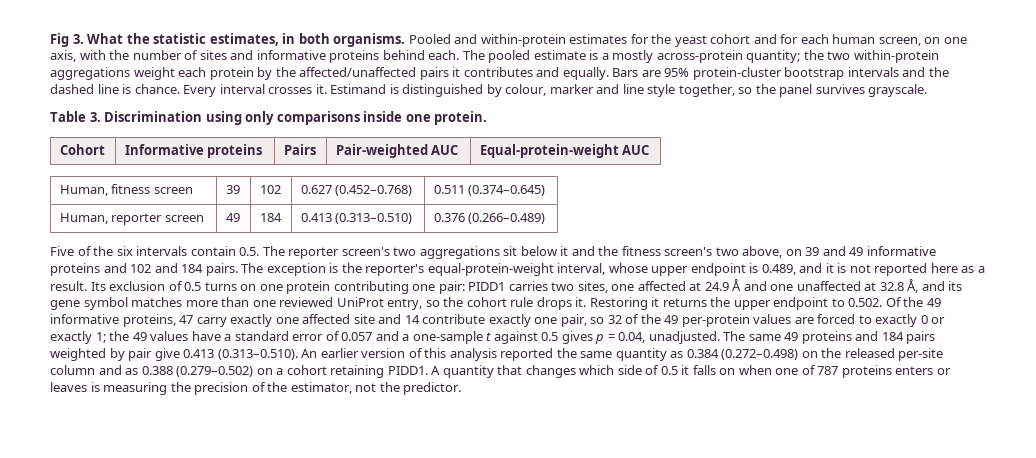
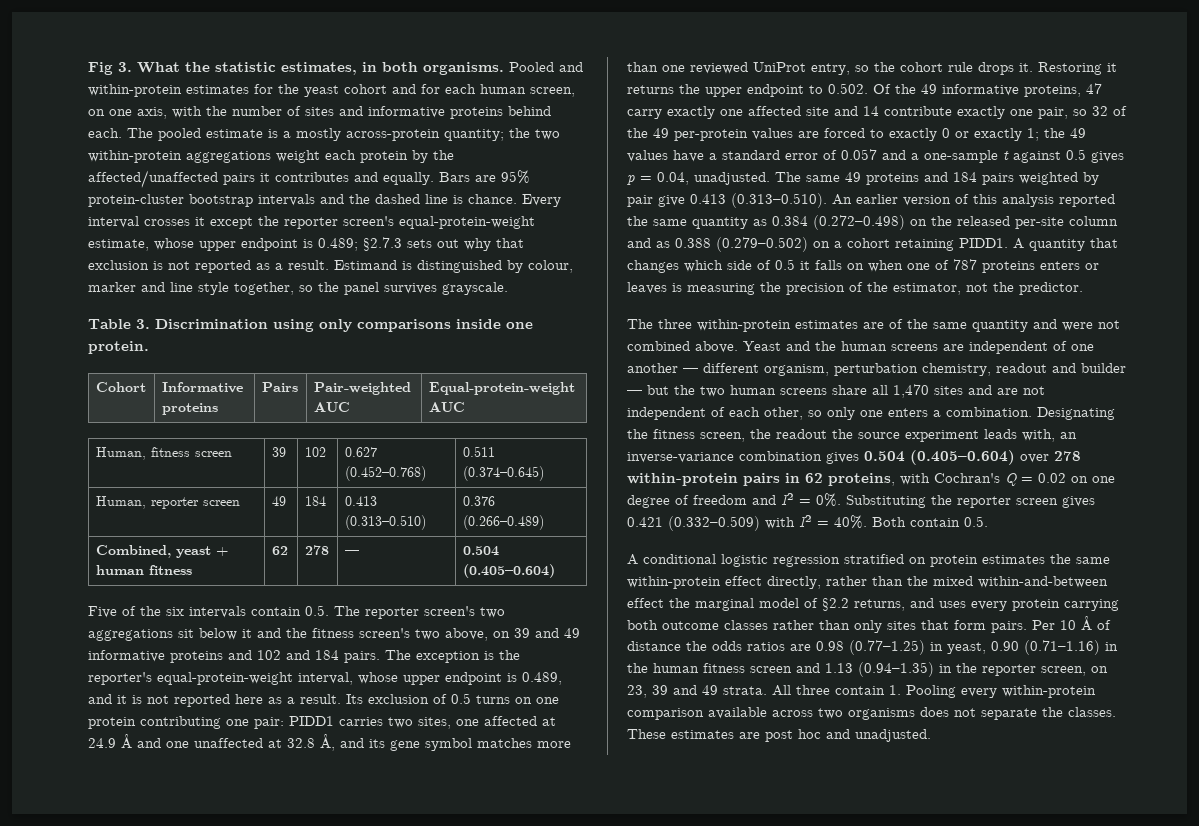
[315,84,327,94] it. -> [195,216,535,229] [88,237,524,251] [88,260,329,273] it except the reporter screen's equal-protein-weight estimate, whose upper endpoint is 0.489; §2.7.3 sets out why that exclusion is not reported as a result.
(546, 218) none -> [95,545,229,558] [95,565,192,575] [271,546,288,555] [304,545,329,555] [344,550,359,555] [462,546,499,556] [462,564,555,578] // Combined, yeast + human fitness | 62 | 278 | — | 0.504 (0.405–0.604)
(462, 388) none -> [627,319,1120,332] [627,341,1094,354] [627,363,1126,376] [627,384,1045,398] [627,407,1115,420] [627,429,1077,442] [627,450,1081,465] [627,473,1115,486] [627,493,1095,508] [627,515,988,531] [627,554,1110,567] [627,576,1108,589] [627,598,1119,611] [627,616,1111,633] [627,640,1118,655] [627,662,1108,677] [627,685,1096,698] [627,707,1116,720] [627,729,931,742] // The three within-protein estimates are of the same quantity and were not combined above. Yeast and the human screens are independent of one another — different organism, perturbation chemistry, readout and builder — but the two human screens share all 1,470 sites and are not independent of each other, so only one enters a combination. Designating the fitness screen, the readout the source experiment leads with, an inverse-variance combination gives 0.504 (0.405–0.604) over 278 within-protein pairs in 62 proteins, with Cochran's Q = 0.02 on one degree of freedom and I² = 0%. Substituting the reporter screen gives 0.421 (0.332–0.509) with I² = 40%. Both contain 0.5. // A conditional logistic regression stratified on protein estimates the same within-protein effect directly, rather than the mixed within-and-between effect the marginal model of §2.2 returns, and uses every protein carrying both outcome classes rather than only sites that form pairs. Per 10 Å of distance the odds ratios are 0.98 (0.77–1.25) in yeast, 0.90 (0.71–1.16) in the human fitness screen and 1.13 (0.94–1.35) in the reporter screen, on 23, 39 and 49 strata. All three contain 1. Pooling every within-protein comparison available across two organisms does not separate the classes. These estimates are post hoc and unadjusted.

